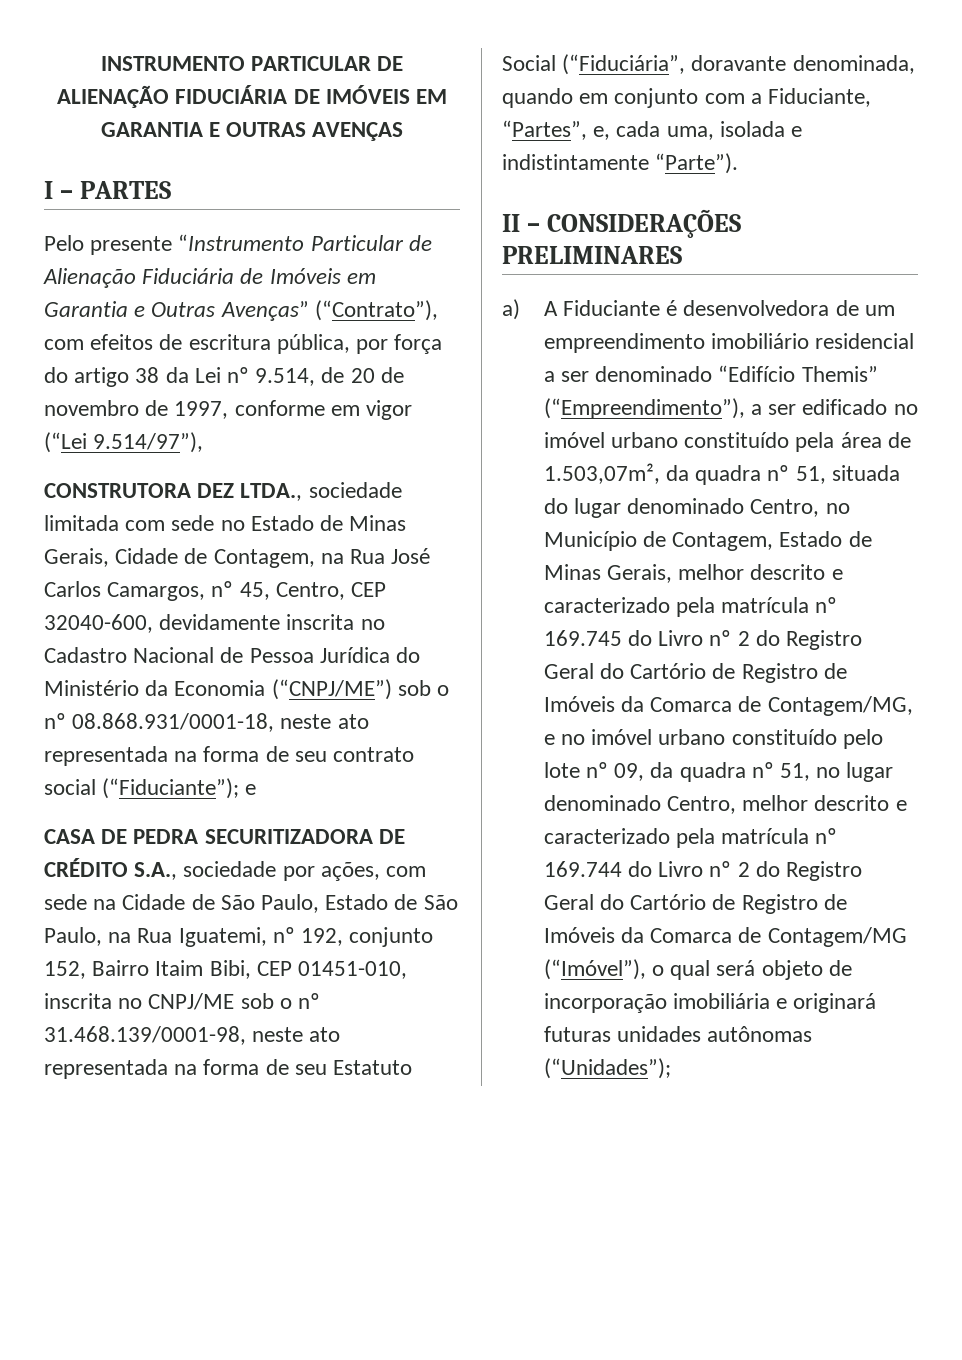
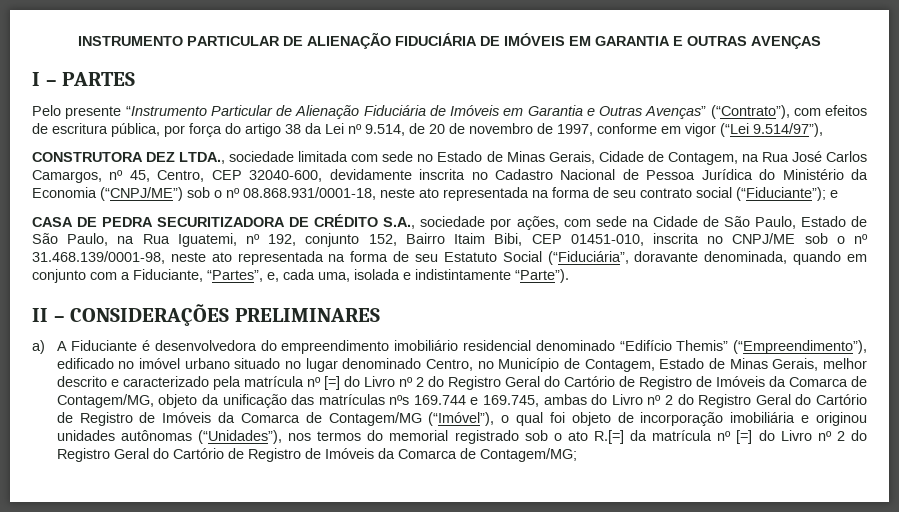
[835,300,895,316] de um -> [260,340,277,351] do
[543,371,589,382] a ser -> (531, 345) none
[750,404,797,415] a ser -> (868, 347) none
[684,432,911,452] [543,463,900,485] [543,498,568,514] constituído pela área de 1.503,07m², da quadra nº 51, situada do -> [234,358,302,369] situado no
[543,630,622,646] 169.745 -> [323,376,340,390] [=]
[543,729,883,749] [543,762,894,782] [543,795,907,814] [543,828,838,848] [543,861,622,877] e no imóvel urbano constituído pelo lote nº 09, da quadra nº 51, no lugar denominado Centro, melhor descrito e caracterizado pela matrícula nº 169.744 -> [158,394,587,408] objeto da unificação das matrículas nºs 169.744 e 169.745, ambas
[716,960,756,976] será -> [549,412,565,423] foi
[793,993,877,1013] [543,1026,813,1042] [543,1058,671,1079] originará futuras unidades autônomas (“Unidades”); -> [816,412,868,426] [56,430,868,444] [56,448,577,462] originou unidades autônomas (“Unidades”), nos termos do memorial registrado sob o ato R.[=] da matrícula nº [=] do Livro nº 2 do Registro Geral do Cartório de Registro de Imóveis da Comarca de Contagem/MG;

